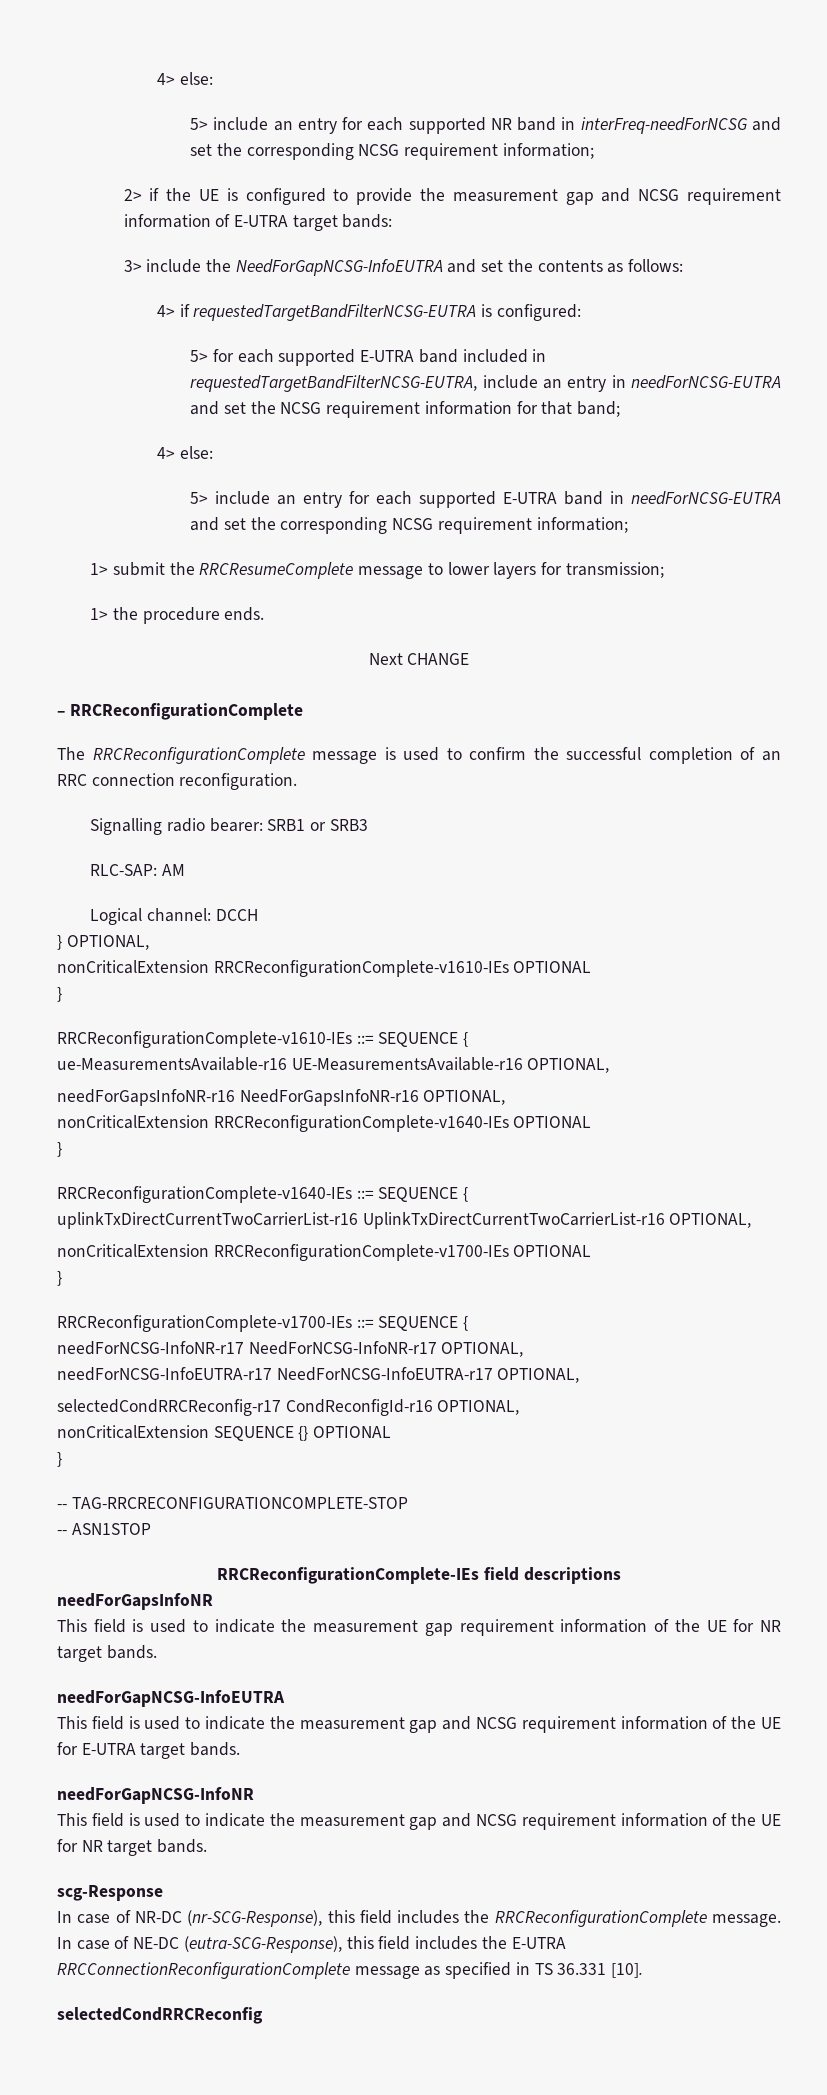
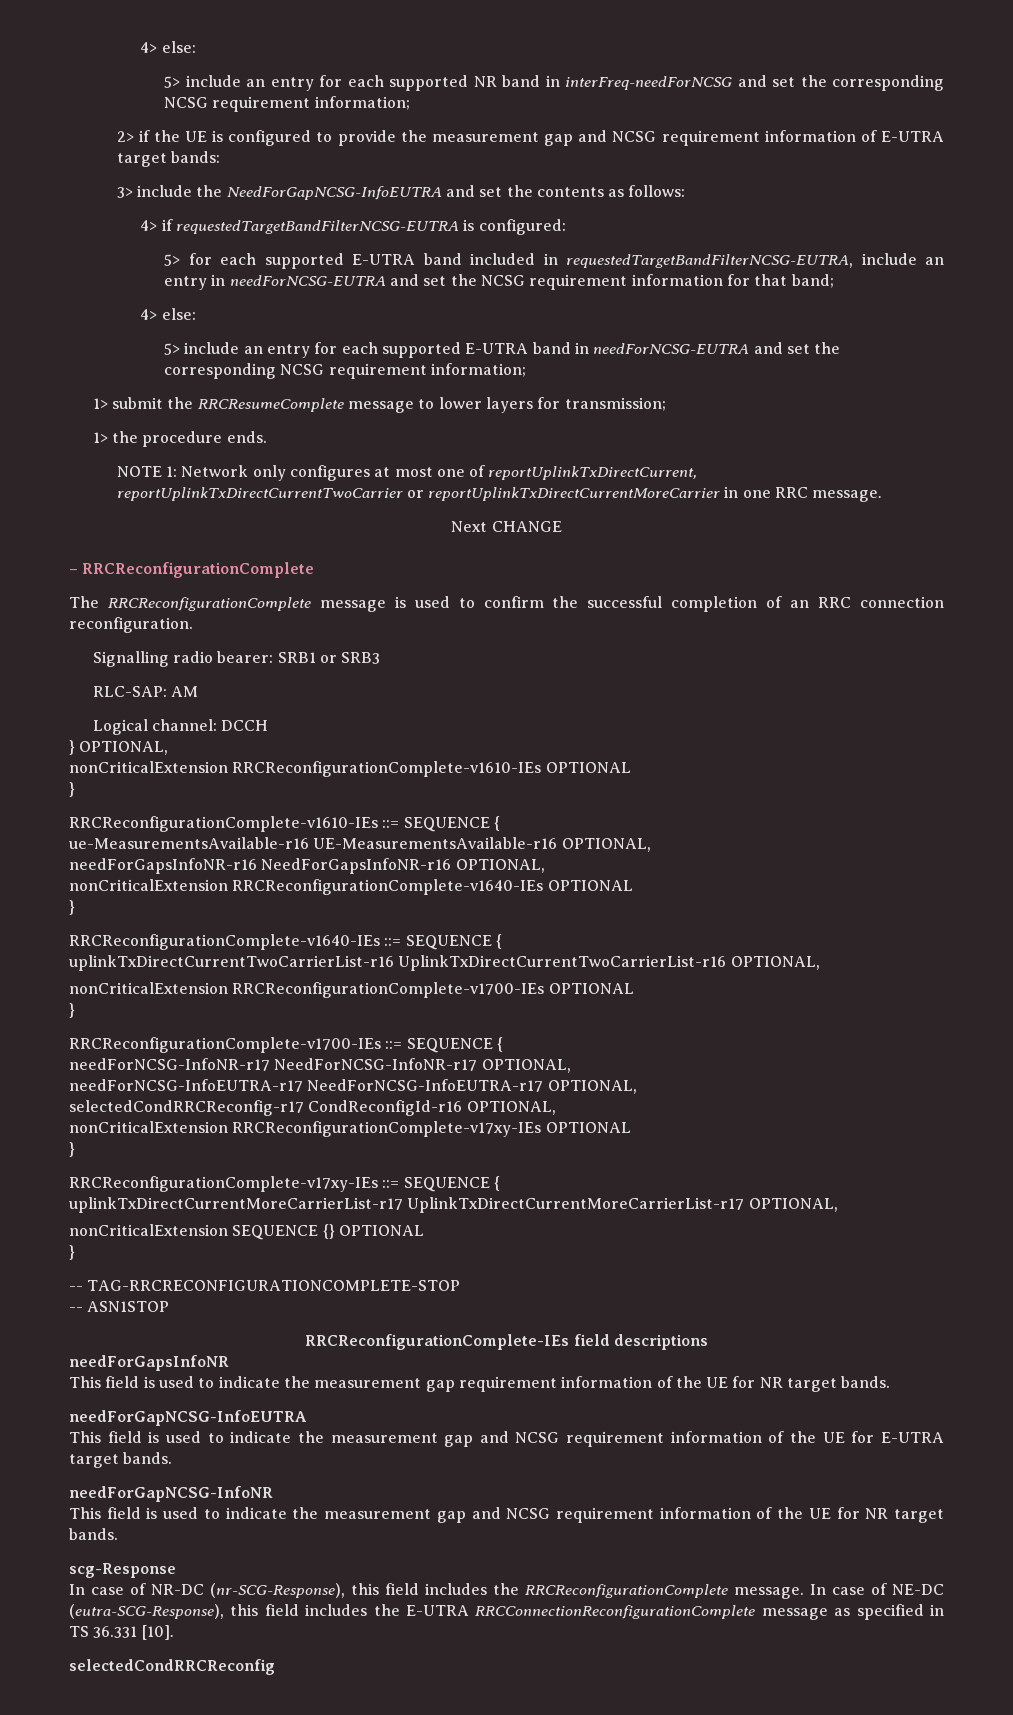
(265, 614) none -> [116,465,698,481] [116,486,883,502] // NOTE 1: Network only configures at most one of reportUplinkTxDirectCurrent, reportUplinkTxDirectCurrentTwoCarrier or reportUplinkTxDirectCurrentMoreCarrier in one RRC message.
(520, 1407) none -> [69,1121,631,1137] [69,1142,75,1157] [69,1176,500,1192] [69,1197,838,1213] // nonCriticalExtension RRCReconfigurationComplete-v17xy-IEs OPTIONAL // } // RRCReconfigurationComplete-v17xy-IEs ::= SEQUENCE { // uplinkTxDirectCurrentMoreCarrierList-r17 UplinkTxDirectCurrentMoreCarrierList-r17 OPTIONAL,

